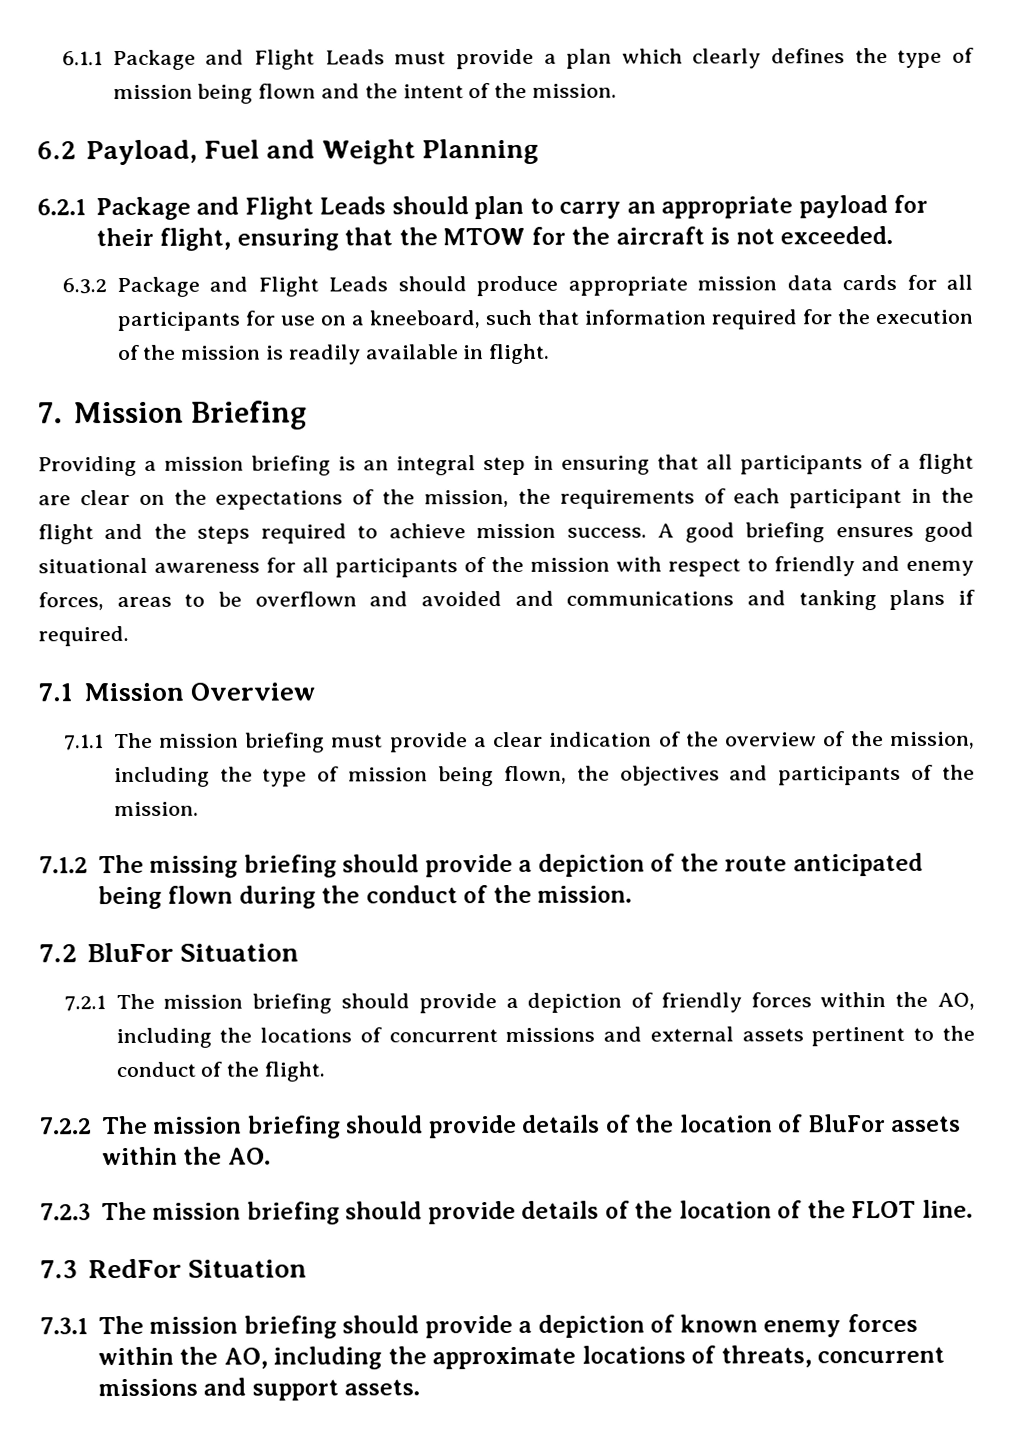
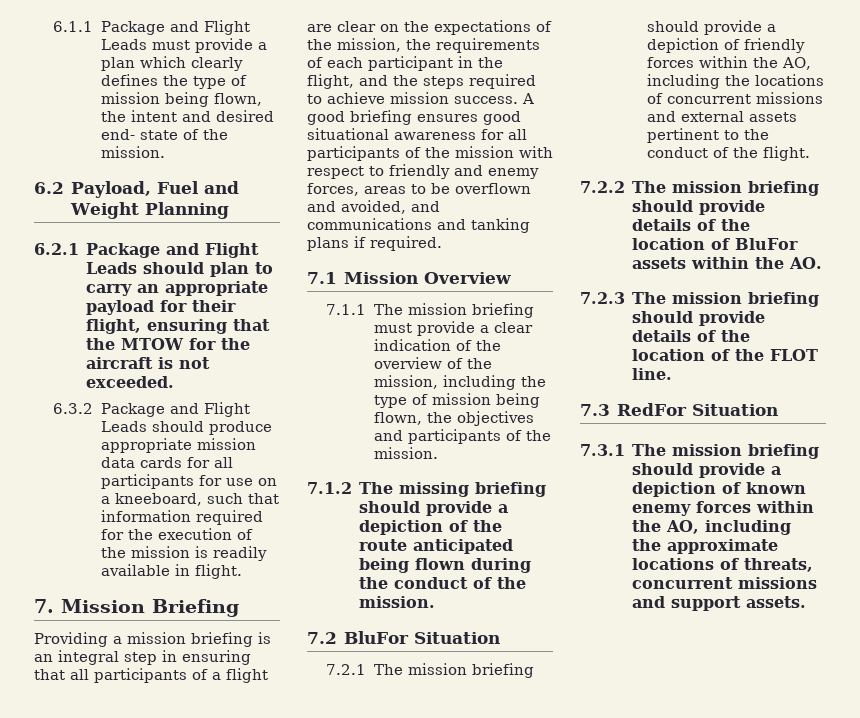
[258,83,464,99] flown and the intent -> [213,93,262,106] [100,110,274,122] [100,129,178,140] flown, the intent and desired end- state
[38,524,94,545] flight -> [307,74,354,89] flight,
[421,591,502,607] avoided -> [341,200,406,214] avoided,

